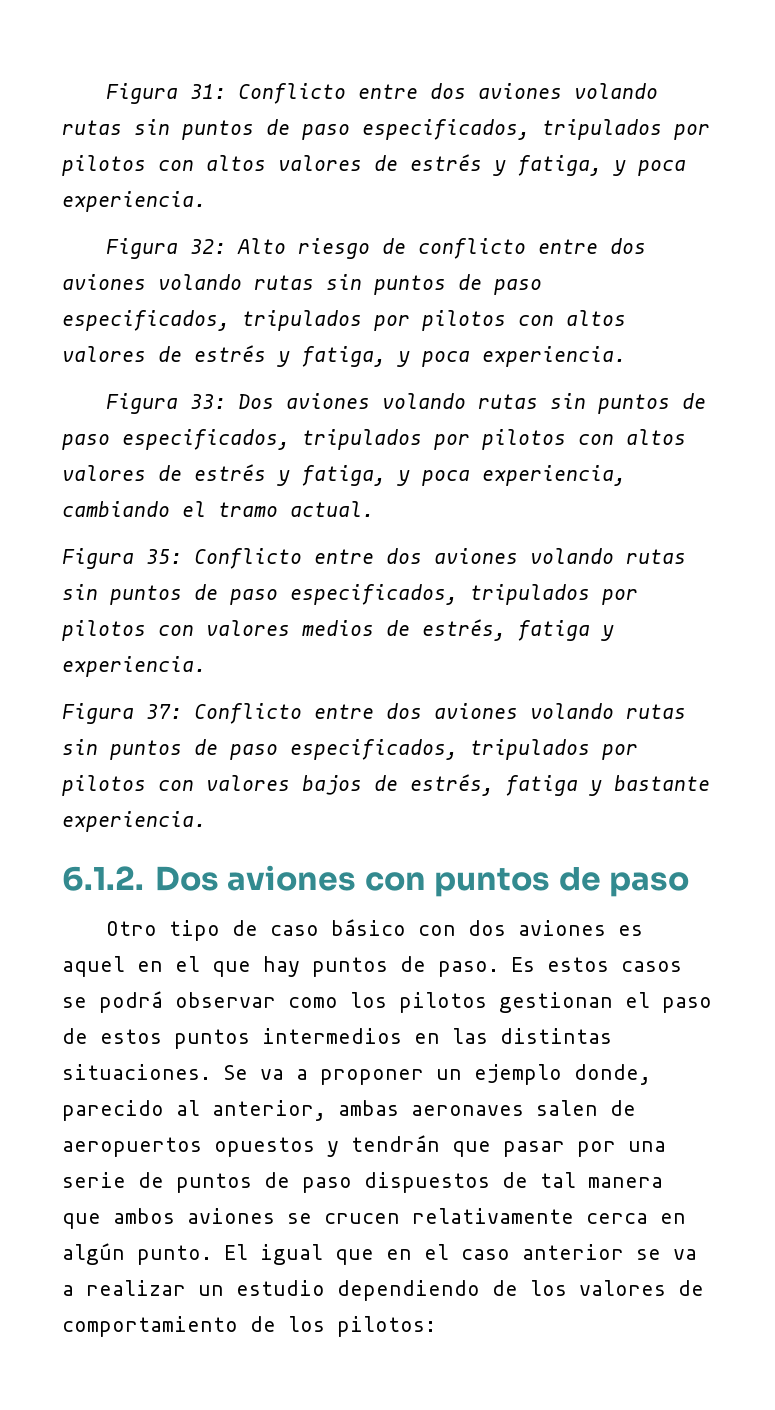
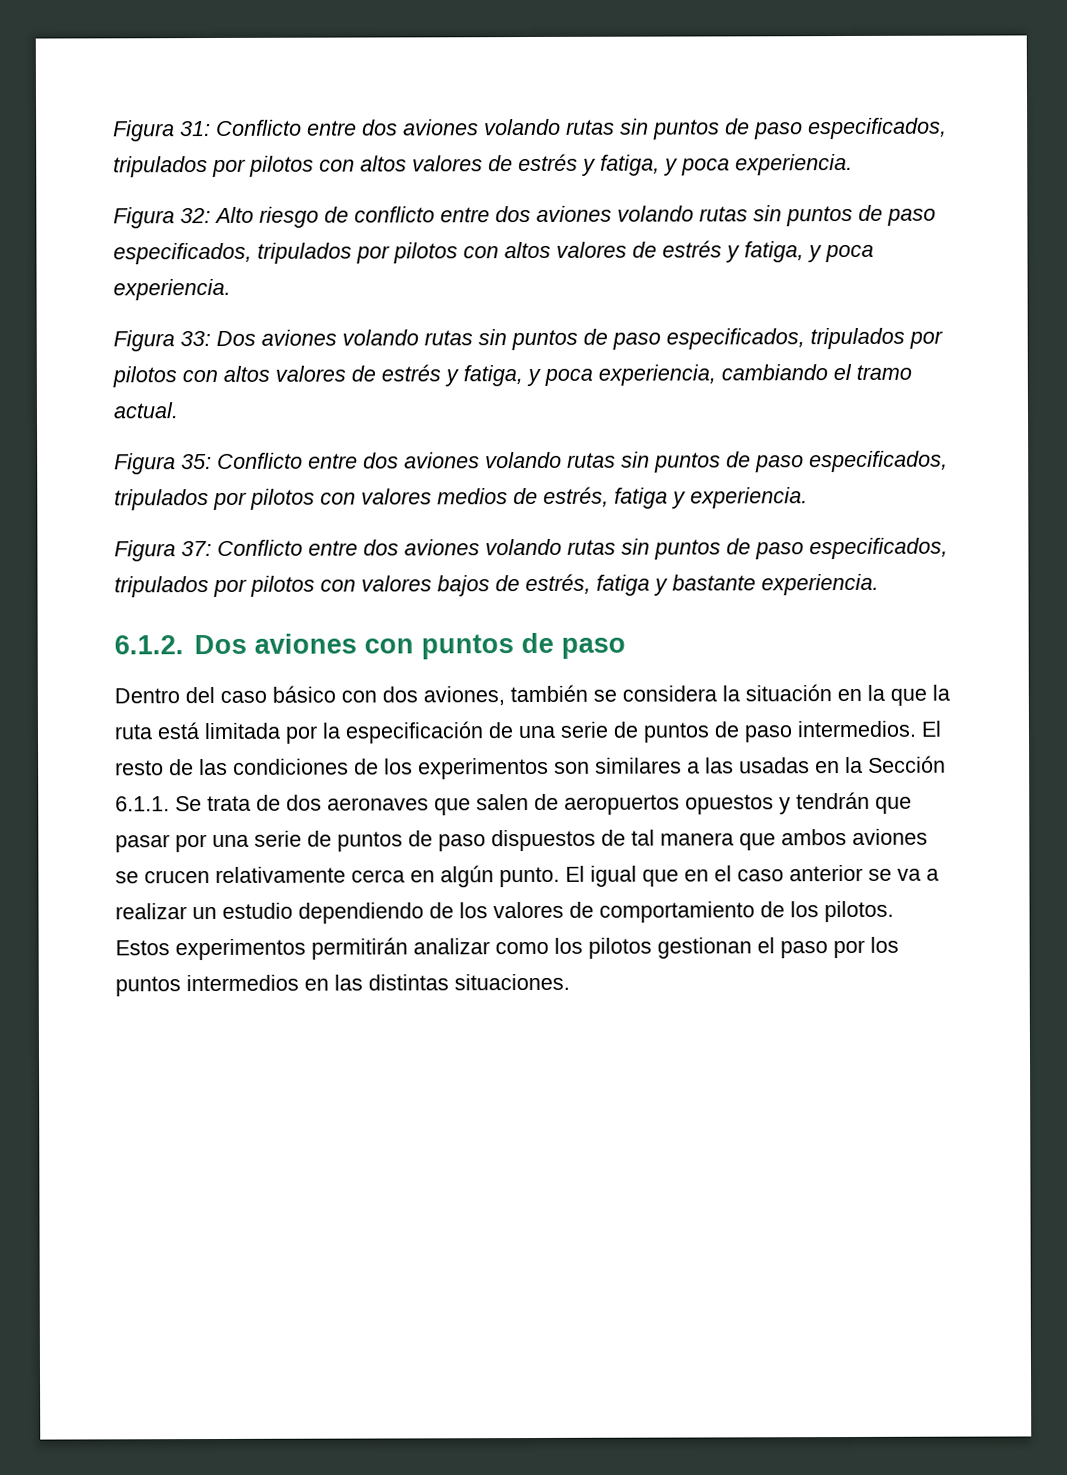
[106,920,259,941] Otro tipo de -> [114,687,215,704] Dentro del
[518,920,644,936] [62,956,682,977] [62,991,712,1013] [62,1028,612,1049] [62,1064,651,1085] [62,1100,524,1121] aviones es aquel en el que hay puntos de paso. Es estos casos se podrá observar como los pilotos gestionan el paso de estos puntos intermedios en las distintas situaciones. Se va a proponer un ejemplo donde, parecido al anterior, ambas aeronaves -> [423,684,950,706] [114,720,941,744] [115,755,946,780] [115,794,471,816] aviones, también se considera la situación en la que la ruta está limitada por la especificación de una serie de puntos de paso intermedios. El resto de las condiciones de los experimentos son similares a las usadas en la Sección 6.1.1. Se trata de dos aeronaves que
[337,1316,436,1337] pilotos: -> [824,900,894,923] [115,936,899,961] [115,973,570,997] pilotos. Estos experimentos permitirán analizar como los pilotos gestionan el paso por los puntos intermedios en las distintas situaciones.

